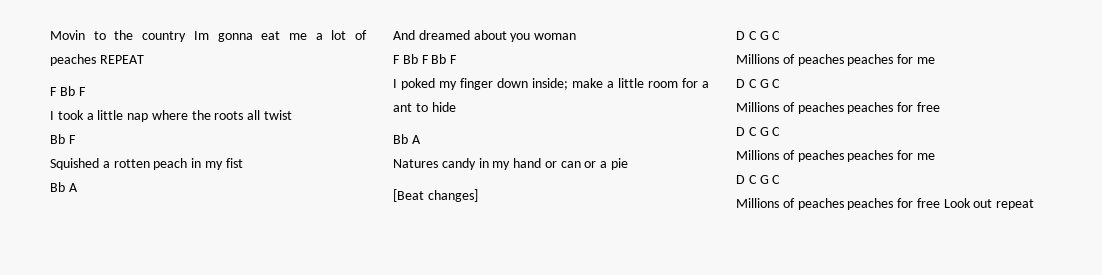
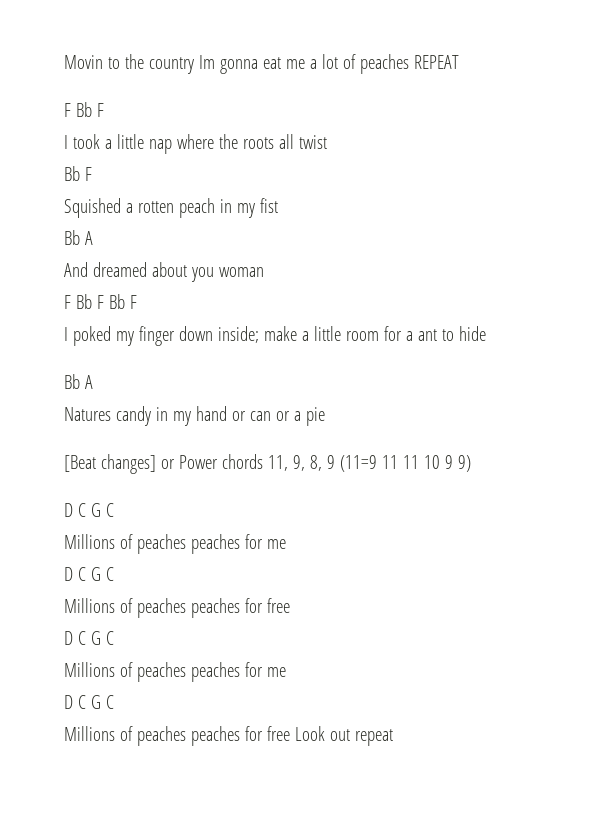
(478, 195) none -> [160,454,471,472] or Power chords 11, 9, 8, 9 (11=9 11 11 10 9 9)

